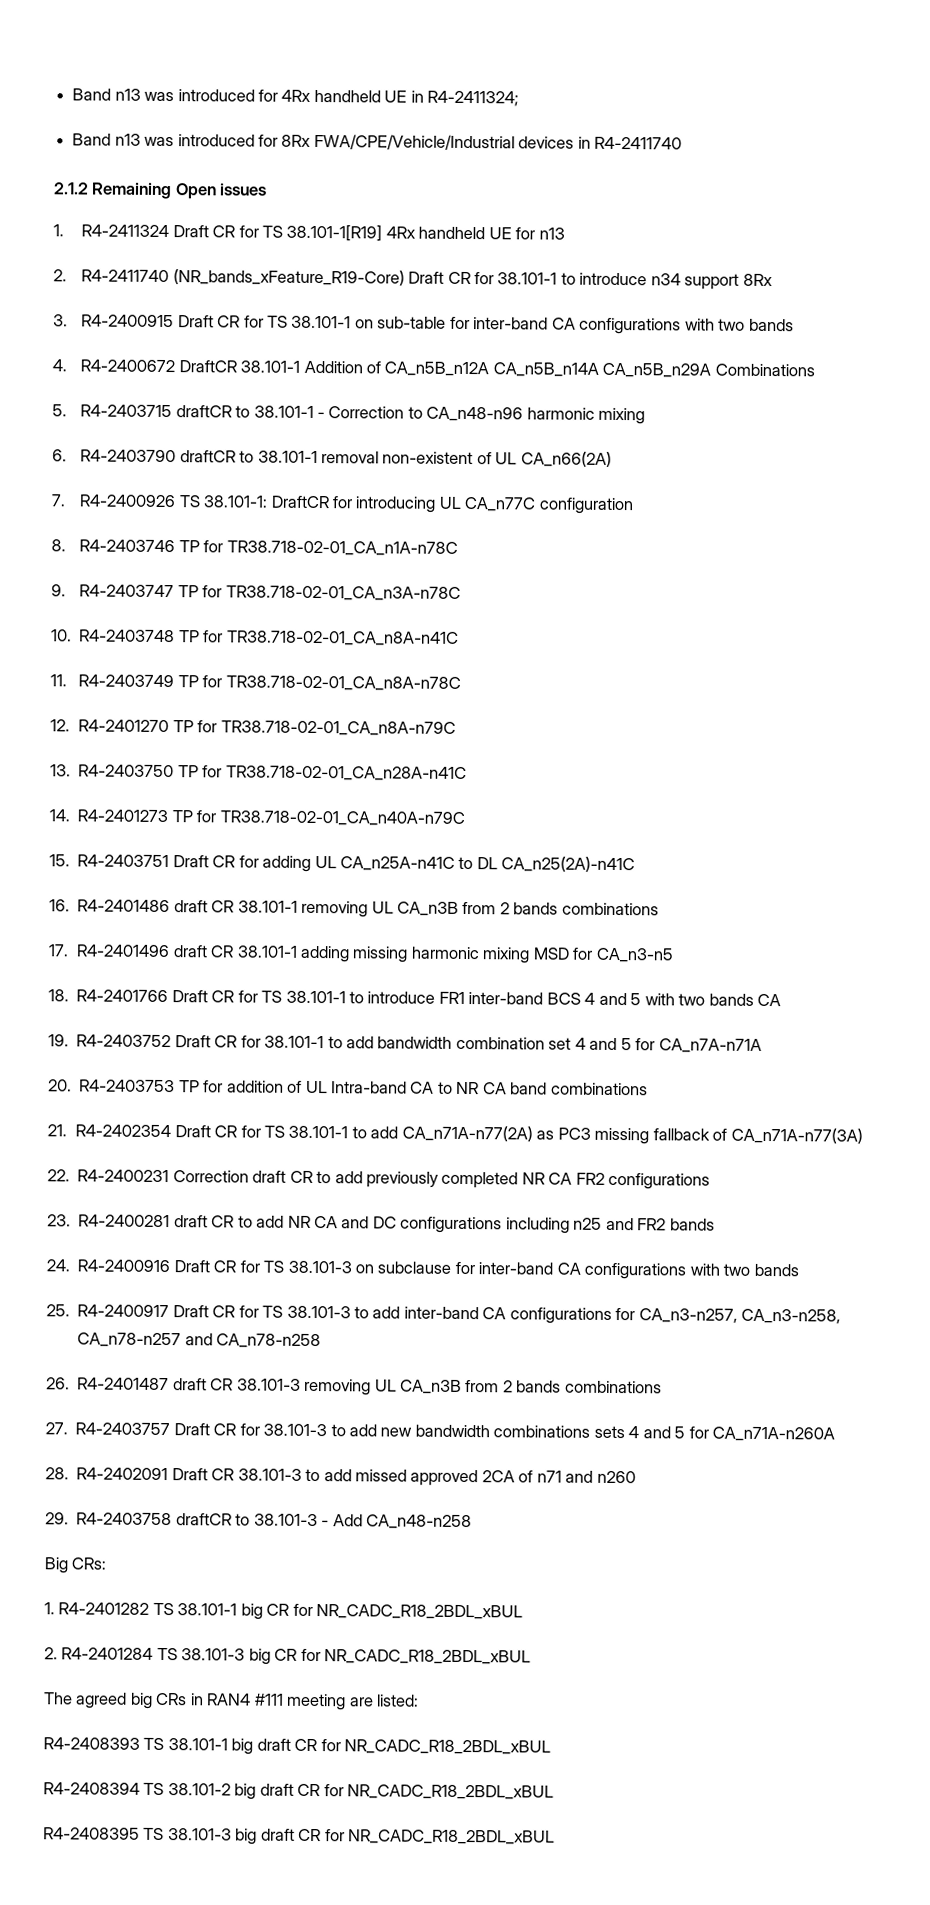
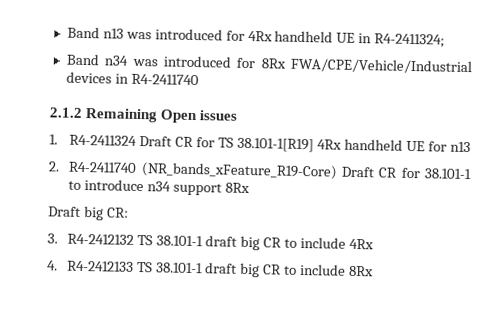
[114,133,141,146] n13 -> [104,55,129,66] n34
[53,314,794,335] [52,359,815,378] [52,404,646,425] [52,449,612,467] [51,494,634,515] [51,539,458,556] [51,584,461,601] [51,629,459,646] [50,674,461,691] [50,719,456,736] [50,764,467,782] [49,809,465,826] [49,854,636,873] [49,899,659,918] [48,944,674,964] [48,989,781,1007] [48,1034,762,1053] [48,1079,648,1096] [47,1124,863,1145] [47,1169,711,1190] [47,1214,715,1234] [46,1259,799,1280] [46,1304,842,1324] [77,1332,322,1349] [46,1377,662,1396] [45,1422,836,1442] [45,1467,636,1487] [45,1512,472,1530] [44,1557,107,1574] [44,1602,524,1620] [44,1647,532,1665] [44,1692,420,1711] [43,1737,552,1755] [43,1782,555,1800] [43,1827,556,1845] 3. R4-2400915 Draft CR for TS 38.101-1 on sub-table for inter-band CA configurations with two bands // 4. R4-2400672 DraftCR 38.101-1 Addition of CA_n5B_n12A CA_n5B_n14A CA_n5B_n29A Combinations // 5. R4-2403715 draftCR to 38.101-1 - Correction to CA_n48-n96 harmonic mixing // 6. R4-2403790 draftCR to 38.101-1 removal non-existent of UL CA_n66(2A) // 7. R4-2400926 TS 38.101-1: DraftCR for introducing UL CA_n77C configuration // 8. R4-2403746 TP for TR38.718-02-01_CA_n1A-n78C // 9. R4-2403747 TP for TR38.718-02-01_CA_n3A-n78C // 10. R4-2403748 TP for TR38.718-02-01_CA_n8A-n41C // 11. R4-2403749 TP for TR38.718-02-01_CA_n8A-n78C // 12. R4-2401270 TP for TR38.718-02-01_CA_n8A-n79C // 13. R4-2403750 TP for TR38.718-02-01_CA_n28A-n41C // 14. R4-2401273 TP for TR38.718-02-01_CA_n40A-n79C // 15. R4-2403751 Draft CR for adding UL CA_n25A-n41C to DL CA_n25(2A)-n41C // 16. R4-2401486 draft CR 38.101-1 removing UL CA_n3B from 2 bands combinations // 17. R4-2401496 draft CR 38.101-1 adding missing harmonic mixing MSD for CA_n3-n5 // 18. R4-2401766 Draft CR for TS 38.101-1 to introduce FR1 inter-band BCS 4 and 5 with two bands CA // 19. R4-2403752 Draft CR for 38.101-1 to add bandwidth combination set 4 and 5 for CA_n7A-n71A // 20. R4-2403753 TP for addition of UL Intra-band CA to NR CA band combinations // 21. R4-2402354 Draft CR for TS 38.101-1 to add CA_n71A-n77(2A) as PC3 missing fallback of CA_n71A-n77(3A) // 22. R4-2400231 Correction draft CR to add previously completed NR CA FR2 configurations // 23. R4-2400281 draft CR to add NR CA and DC configurations including n25 and FR2 bands // 24. R4-2400916 Draft CR for TS 38.101-3 on subclause for inter-band CA configurations with two bands // 25. R4-2400917 Draft CR for TS 38.101-3 to add inter-band CA configurations for CA_n3-n257, CA_n3-n258, CA_n78-n257 and CA_n78-n258 // 26. R4-2401487 draft CR 38.101-3 removing UL CA_n3B from 2 bands combinations // 27. R4-2403757 Draft CR for 38.101-3 to add new bandwidth combinations sets 4 and 5 for CA_n71A-n260A // 28. R4-2402091 Draft CR 38.101-3 to add missed approved 2CA of n71 and n260 // 29. R4-2403758 draftCR to 38.101-3 - Add CA_n48-n258 // Big CRs: // 1. R4-2401282 TS 38.101-1 big CR for NR_CADC_R18_2BDL_xBUL // 2. R4-2401284 TS 38.101-3 big CR for NR_CADC_R18_2BDL_xBUL // The agreed big CRs in RAN4 #111 meeting are listed: // R4-2408393 TS 38.101-1 big draft CR for NR_CADC_R18_2BDL_xBUL // R4-2408394 TS 38.101-2 big draft CR for NR_CADC_R18_2BDL_xBUL // R4-2408395 TS 38.101-3 big draft CR for NR_CADC_R18_2BDL_xBUL -> [48,205,129,221] [47,233,374,251] [47,260,374,278] Draft big CR: // 3. R4-2412132 TS 38.101-1 draft big CR to include 4Rx // 4. R4-2412133 TS 38.101-1 draft big CR to include 8Rx

